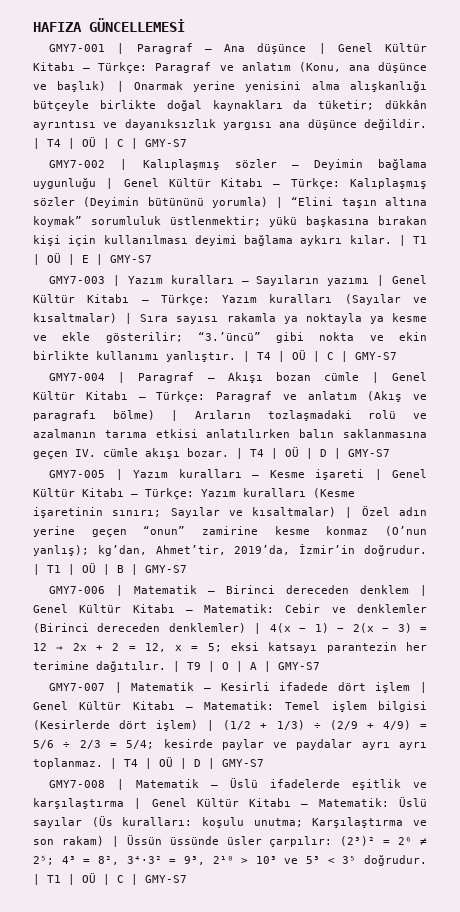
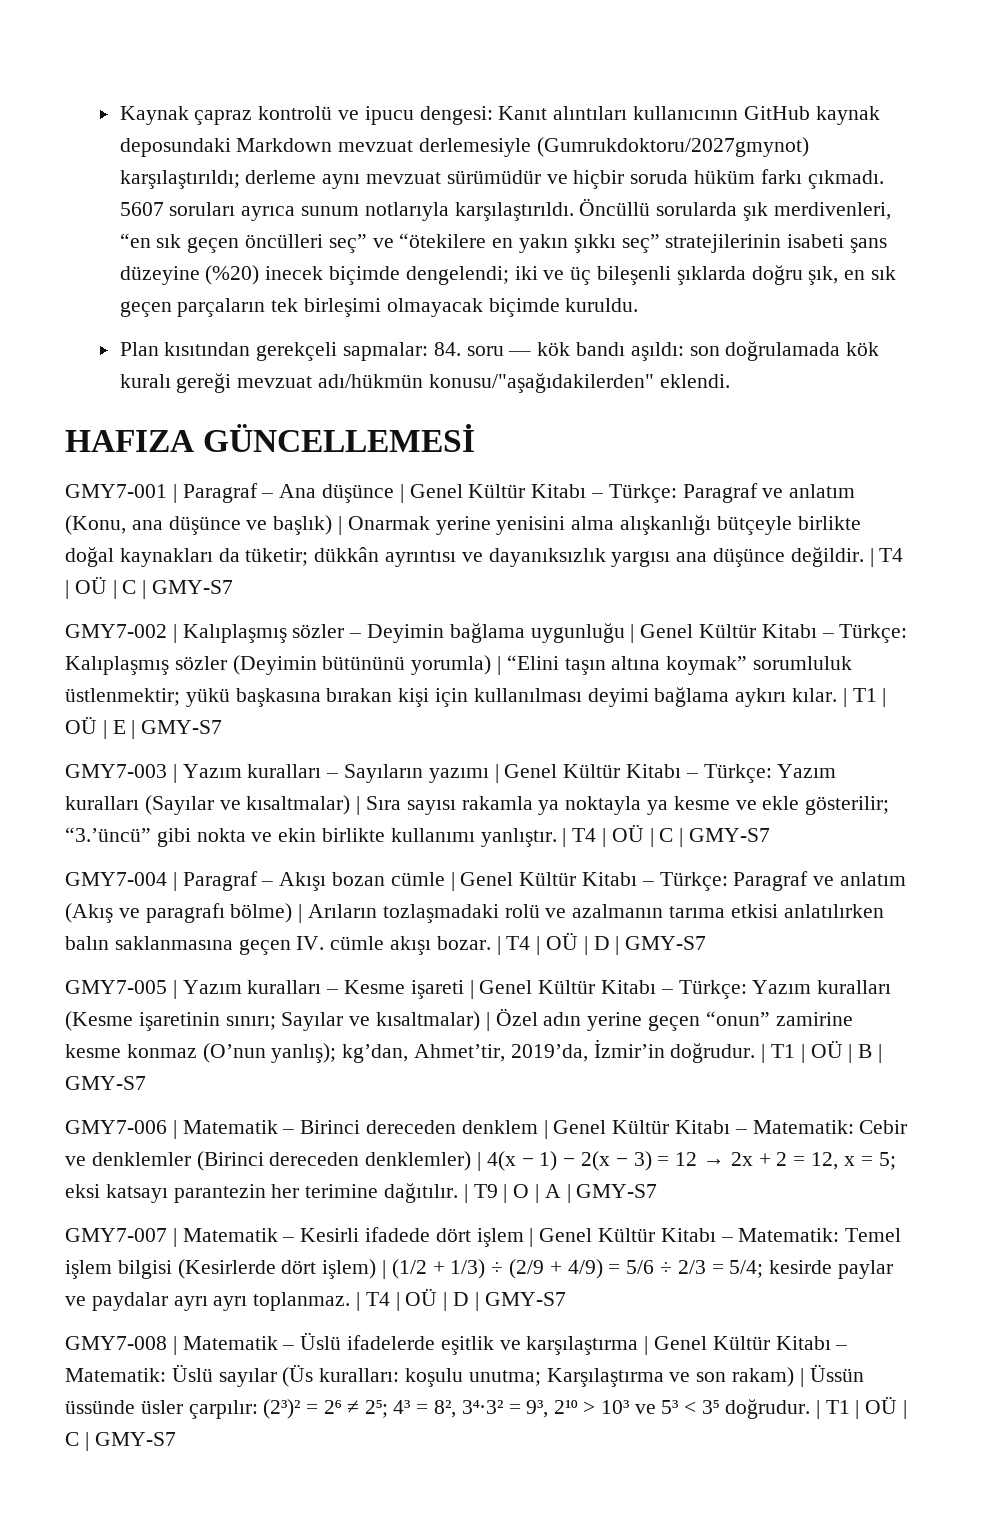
(33, 27) none -> [119,106,880,125] [119,137,809,157] [119,169,884,189] [119,198,891,221] [119,233,888,253] [119,265,897,285] [119,298,639,317] [119,341,880,361] [119,373,730,393] Kaynak çapraz kontrolü ve ipucu dengesi: Kanıt alıntıları kullanıcının GitHub kaynak deposundaki Markdown mevzuat derlemesiyle (Gumrukdoktoru/2027gmynot) karşılaştırıldı; derleme aynı mevzuat sürümüdür ve hiçbir soruda hüküm farkı çıkmadı. 5607 soruları ayrıca sunum notlarıyla karşılaştırıldı. Öncüllü sorularda şık merdivenleri, “en sık geçen öncülleri seç” ve “ötekilere en yakın şıkkı seç” stratejilerinin isabeti şans düzeyine (%20) inecek biçimde dengelendi; iki ve üç bileşenli şıklarda doğru şık, en sık geçen parçaların tek birleşimi olmayacak biçimde kuruldu. // Plan kısıtından gerekçeli sapmalar: 84. soru — kök bandı aşıldı: son doğrulamada kök kuralı gereği mevzuat adı/hükmün konusu/"aşağıdakilerden" eklendi. //

